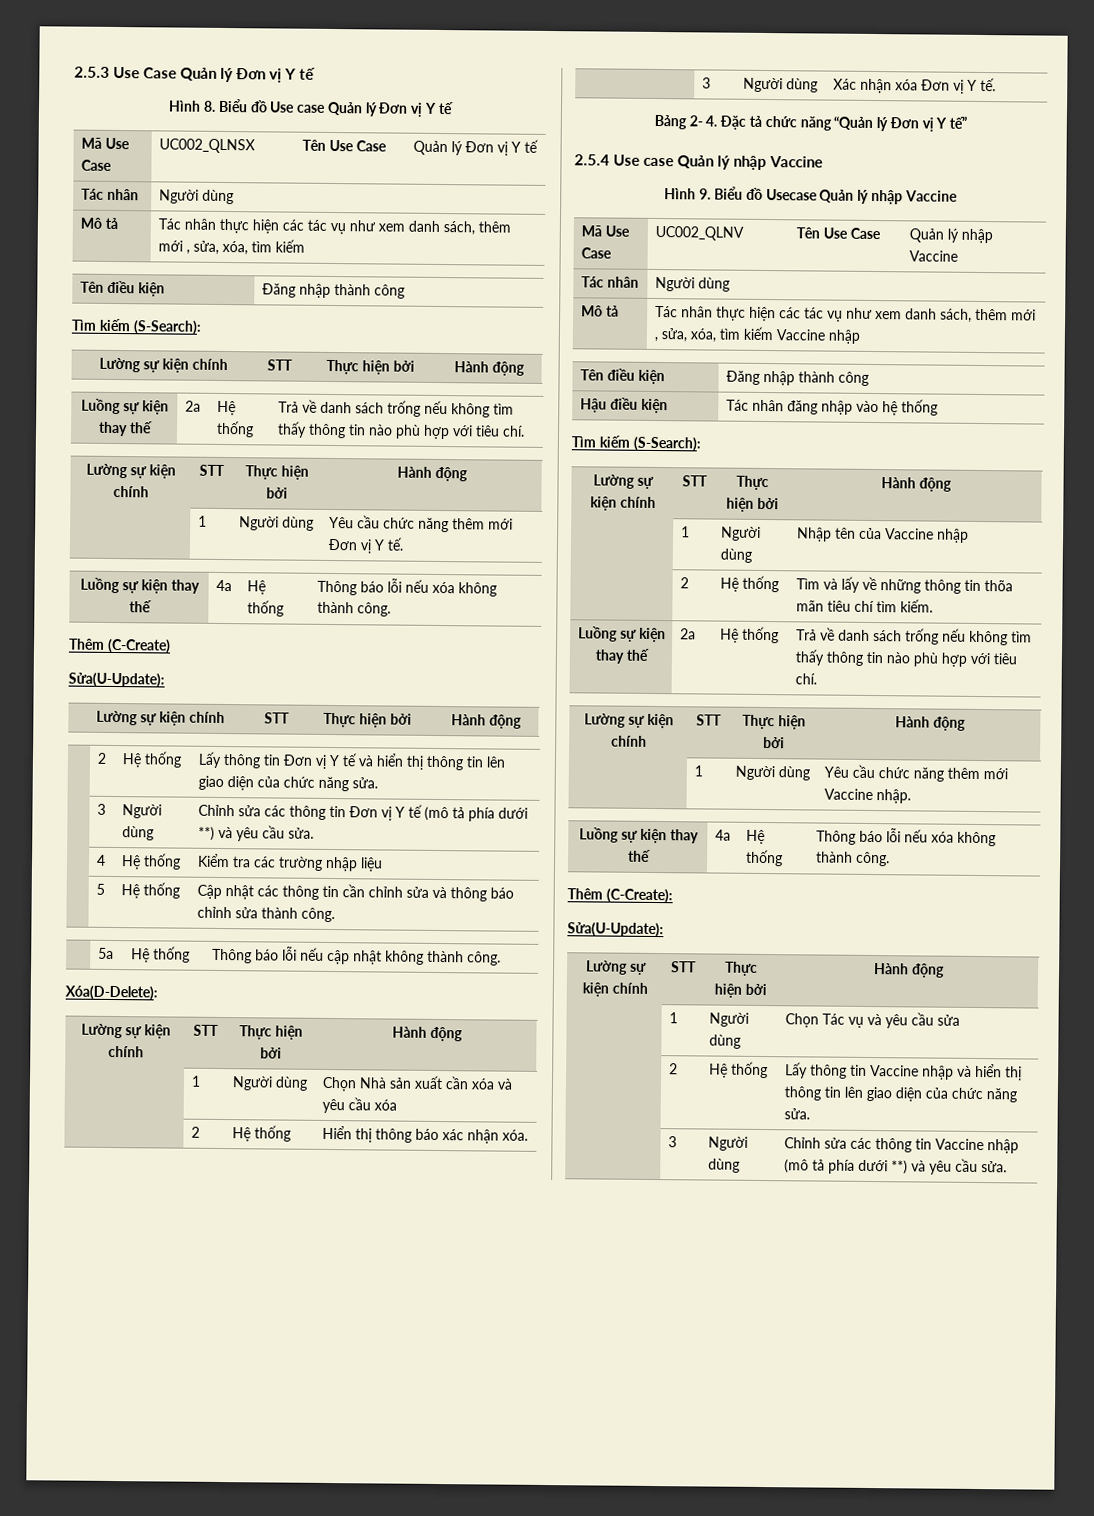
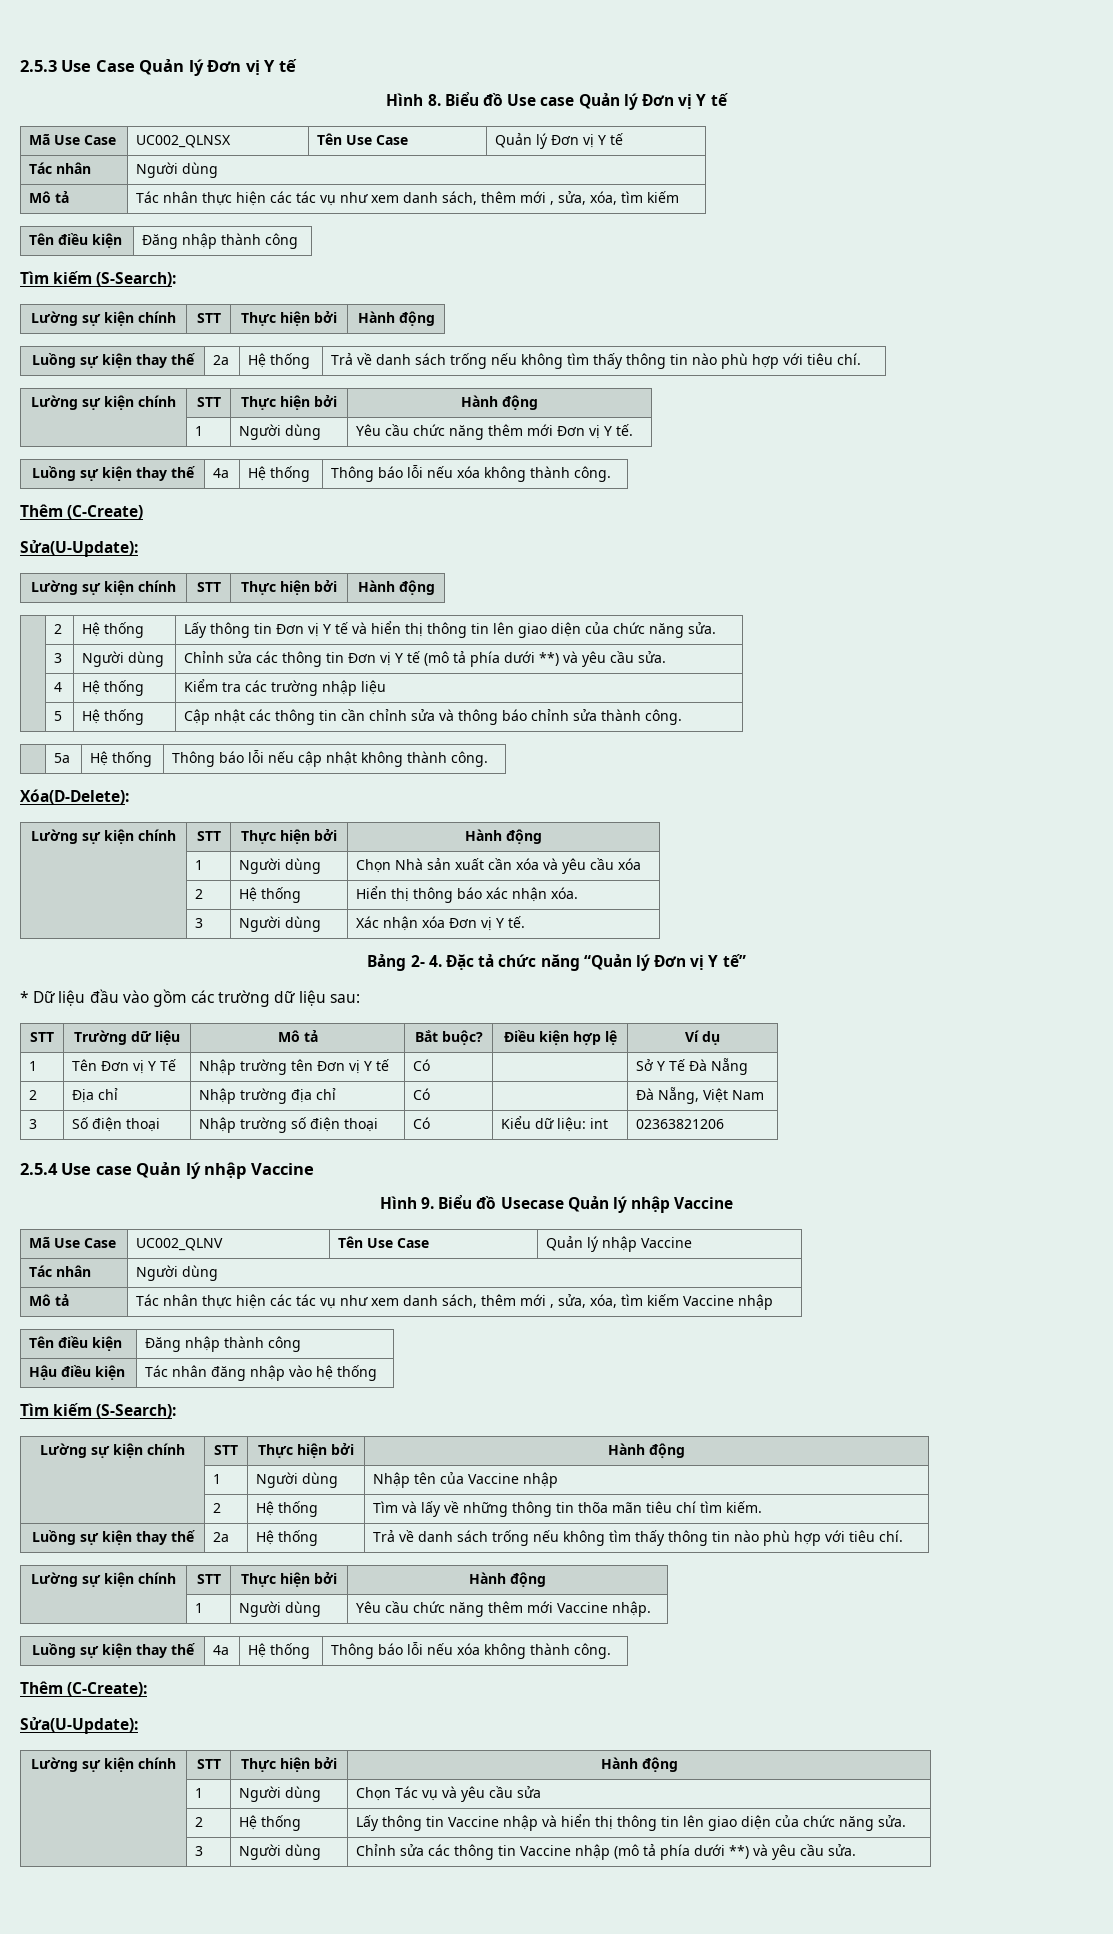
(968, 122) none -> [20,989,360,1007] [30,1032,54,1042] [74,1030,180,1045] [277,1030,318,1042] [414,1030,483,1045] [503,1030,617,1045] [685,1030,720,1045] [29,1061,38,1071] [72,1059,177,1074] [199,1059,390,1075] [413,1059,431,1071] [636,1058,749,1075] [29,1090,38,1100] [72,1088,119,1103] [199,1088,337,1104] [413,1088,431,1100] [636,1087,765,1104] [29,1119,38,1129] [72,1117,161,1132] [199,1117,379,1133] [413,1117,431,1129] [501,1116,609,1132] [636,1119,725,1129] // * Dữ liệu đầu vào gồm các trường dữ liệu sau: // STT | Trường dữ liệu | Mô tả | Bắt buộc? | Điều kiện hợp lệ | Ví dụ // 1 | Tên Đơn vị Y Tế | Nhập trường tên Đơn vị Y tế | Có | | Sở Y Tế Đà Nẵng // 2 | Địa chỉ | Nhập trường địa chỉ | Có | | Đà Nẵng, Việt Nam // 3 | Số điện thoại | Nhập trường số điện thoại | Có | Kiểu dữ liệu: int | 02363821206

